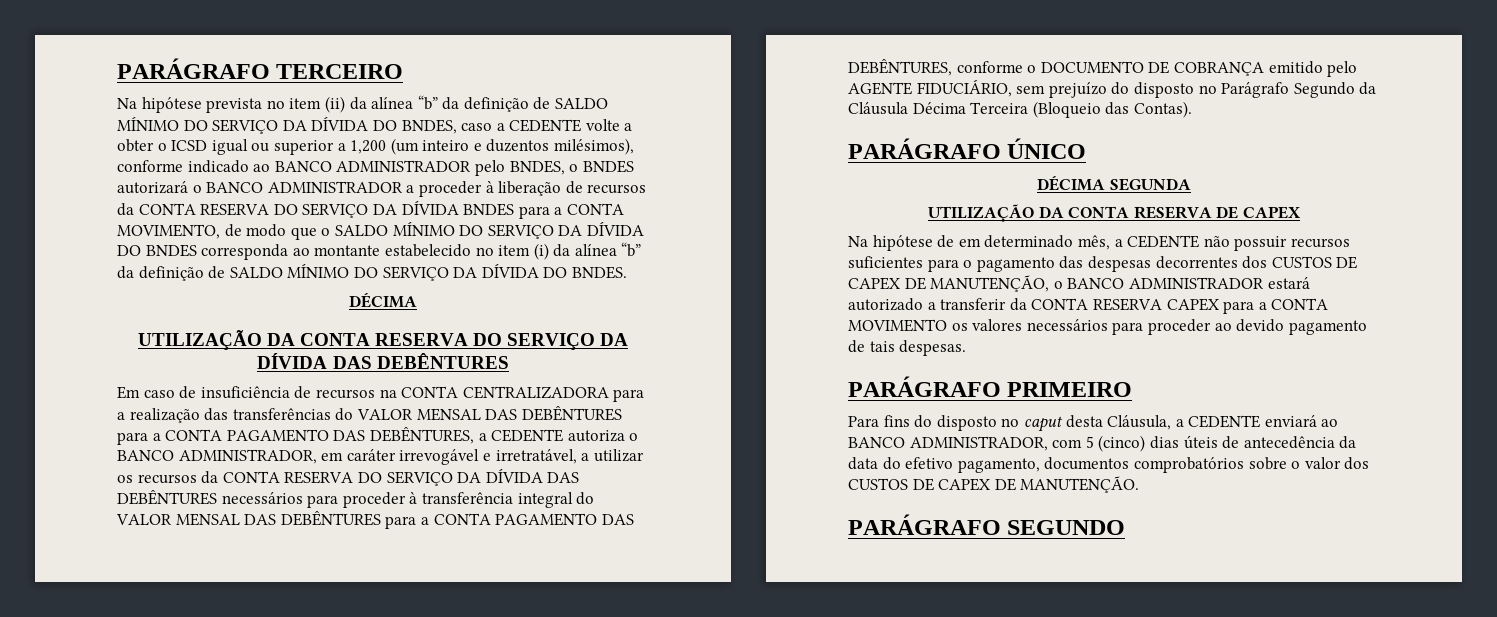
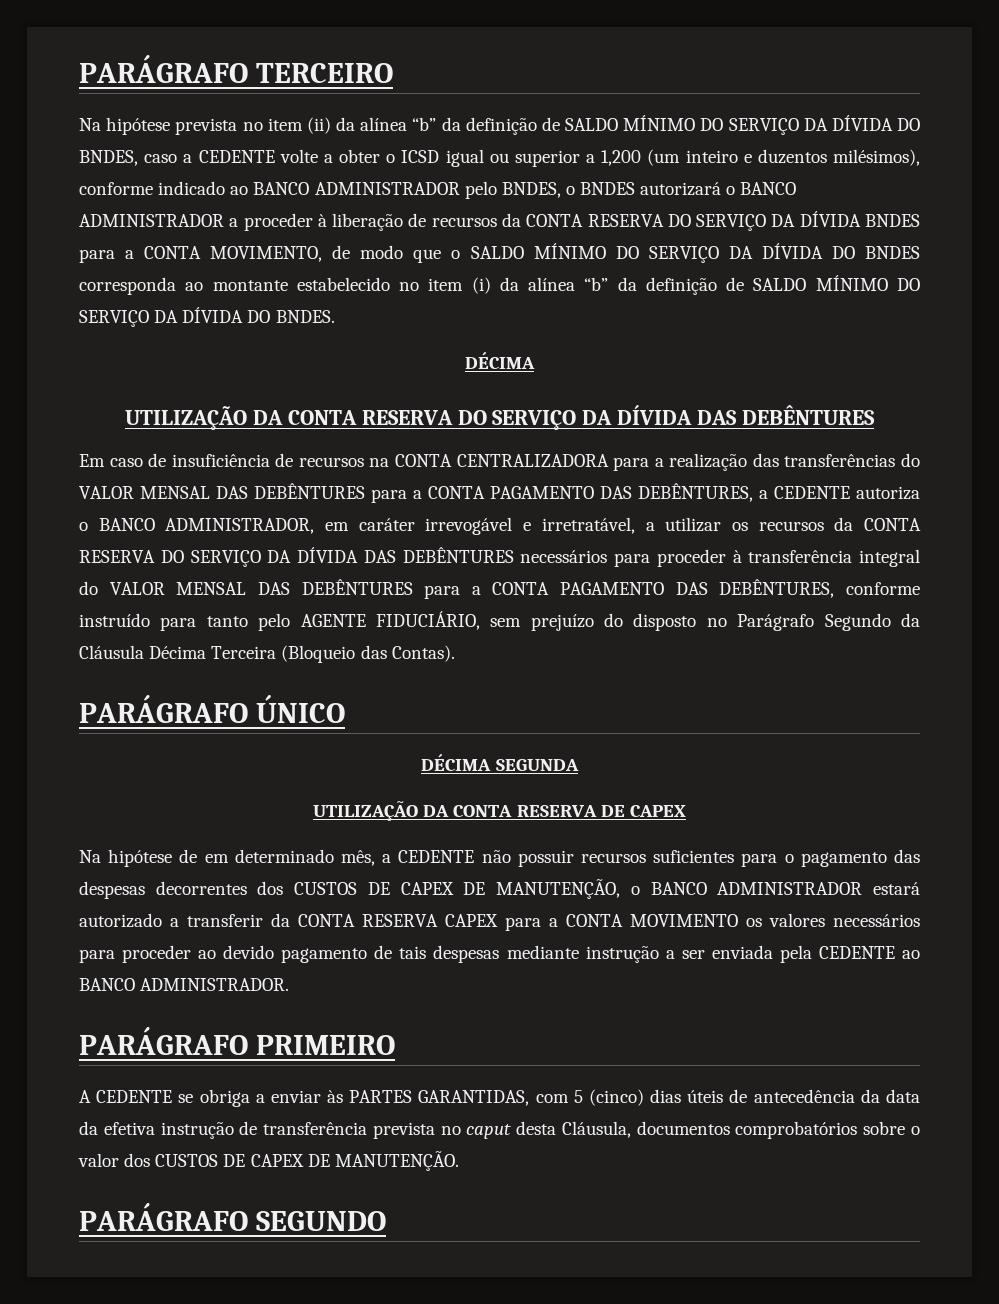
[1027,61,1323,76] o DOCUMENTO DE COBRANÇA emitido -> [79,613,248,631] instruído para tanto
[899,340,967,356] [848,376,1133,397] [848,415,1339,432] [848,436,1048,451] despesas. // PARÁGRAFO PRIMEIRO // Para fins do disposto no caput desta Cláusula, a CEDENTE enviará ao BANCO ADMINISTRADOR, -> [433,945,921,963] [79,978,290,991] [79,1027,395,1055] [79,1089,530,1107] despesas mediante instrução a ser enviada pela CEDENTE ao BANCO ADMINISTRADOR. // PARÁGRAFO PRIMEIRO // A CEDENTE se obriga a enviar às PARTES GARANTIDAS,
[882,457,1040,473] do efetivo pagamento, -> [79,1121,631,1139] da efetiva instrução de transferência prevista no caput desta Cláusula,

